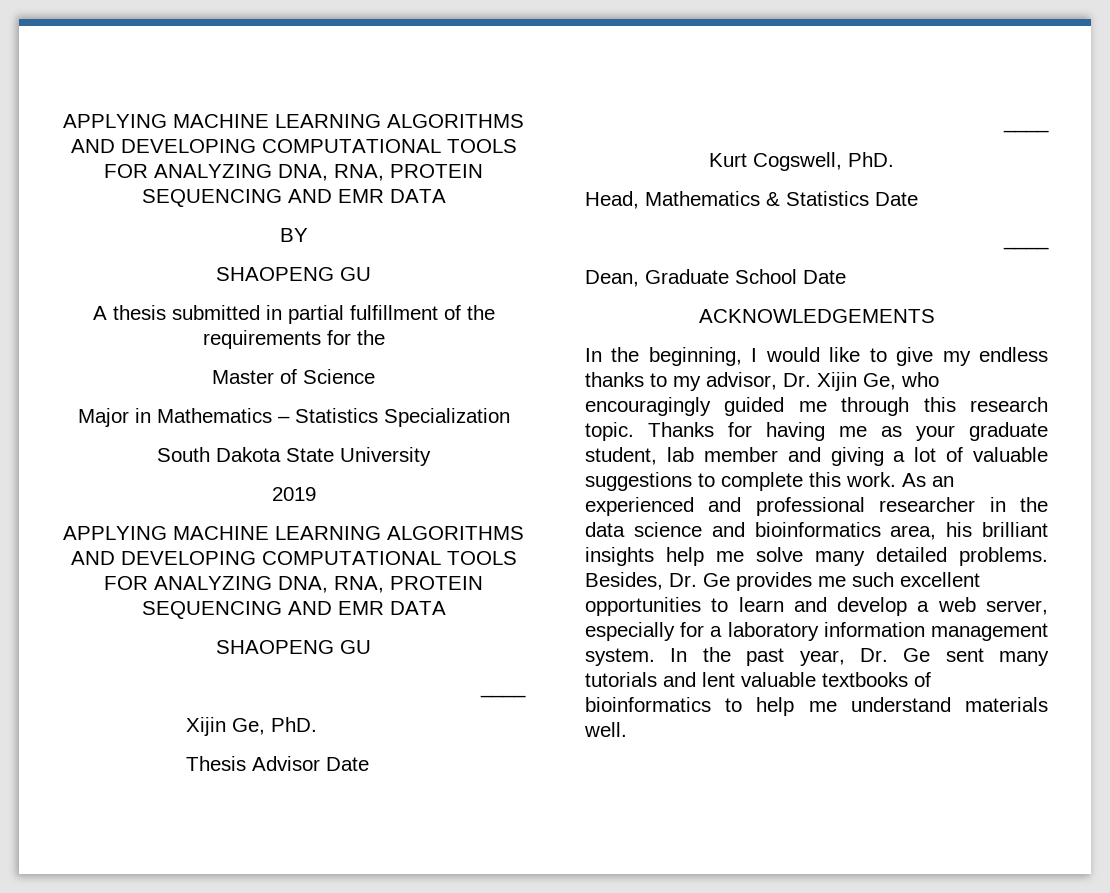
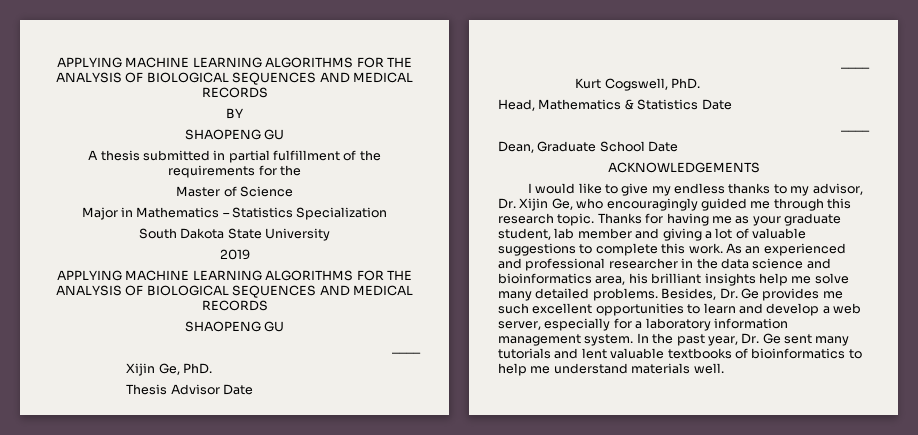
[63,114,524,128] [70,139,517,153] [104,164,483,181] [141,189,446,207] APPLYING MACHINE LEARNING ALGORITHMS AND DEVELOPING COMPUTATIONAL TOOLS FOR ANALYZING DNA, RNA, PROTEIN SEQUENCING AND EMR DATA -> [57,57,412,68] [56,72,413,85] [201,87,268,98] APPLYING MACHINE LEARNING ALGORITHMS FOR THE ANALYSIS OF BIOLOGICAL SEQUENCES AND MEDICAL RECORDS
[70,551,517,565] [104,576,483,593] [141,601,446,619] AND DEVELOPING COMPUTATIONAL TOOLS FOR ANALYZING DNA, RNA, PROTEIN SEQUENCING AND EMR DATA -> [356,270,412,281] [56,285,413,298] [201,300,268,311] FOR THE ANALYSIS OF BIOLOGICAL SEQUENCES AND MEDICAL RECORDS
[585,347,742,366] In the beginning, -> (760, 167) none

